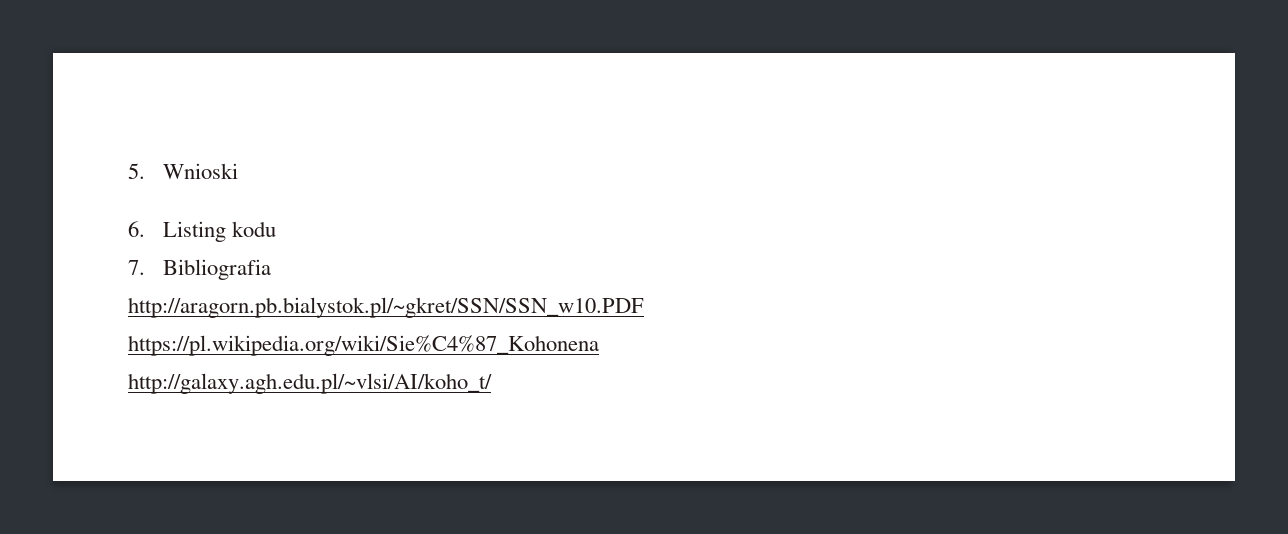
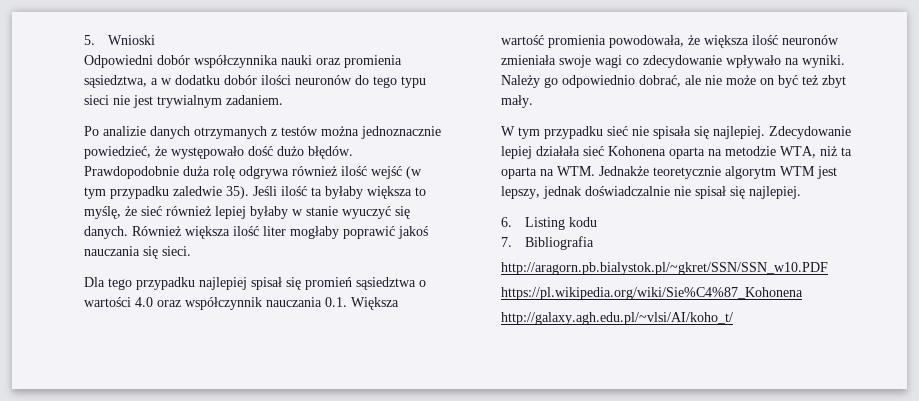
(239, 171) none -> [83,55,402,68] [83,75,426,88] [83,95,283,108] [83,126,441,139] [83,146,353,159] [83,166,422,179] [83,186,426,199] [83,206,410,219] [83,226,428,239] [83,246,191,259] [83,277,426,290] [83,297,399,310] [500,35,839,48] [500,55,845,68] [500,75,846,88] [500,95,533,108] [500,126,851,139] [500,146,852,159] [500,166,837,179] [500,186,801,199] // Odpowiedni dobór współczynnika nauki oraz promienia sąsiedztwa, a w dodatku dobór ilości neuronów do tego typu sieci nie jest trywialnym zadaniem. // Po analizie danych otrzymanych z testów można jednoznacznie powiedzieć, że występowało dość dużo błędów. Prawdopodobnie duża rolę odgrywa również ilość wejść (w tym przypadku zaledwie 35). Jeśli ilość ta byłaby większa to myślę, że sieć również lepiej byłaby w stanie wyuczyć się danych. Również większa ilość liter mogłaby poprawić jakoś nauczania się sieci. // Dla tego przypadku najlepiej spisał się promień sąsiedztwa o wartości 4.0 oraz współczynnik nauczania 0.1. Większa wartość promienia powodowała, że większa ilość neuronów zmieniała swoje wagi co zdecydowanie wpływało na wyniki. Należy go odpowiednio dobrać, ale nie może on być też zbyt mały. // W tym przypadku sieć nie spisała się najlepiej. Zdecydowanie lepiej działała sieć Kohonena oparta na metodzie WTA, niż ta oparta na WTM. Jednakże teoretycznie algorytm WTM jest lepszy, jednak doświadczalnie nie spisał się najlepiej.

